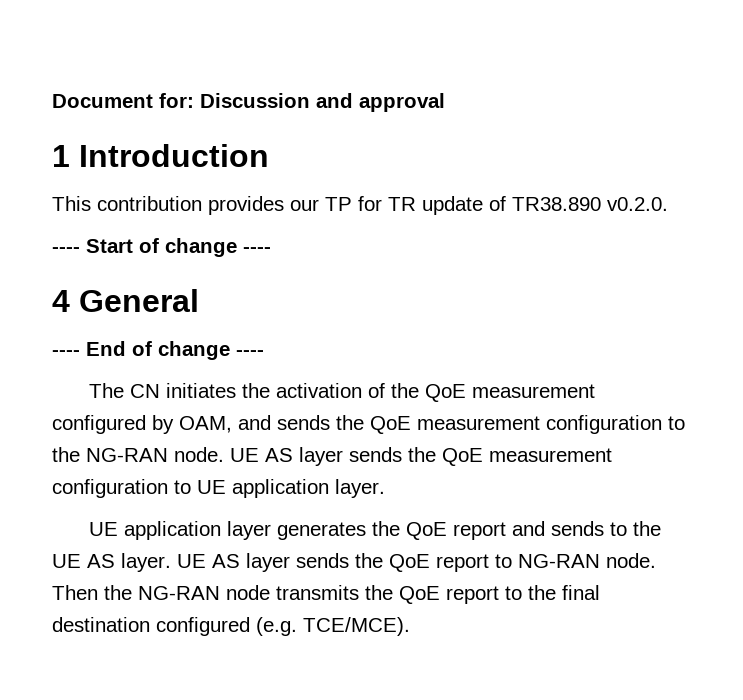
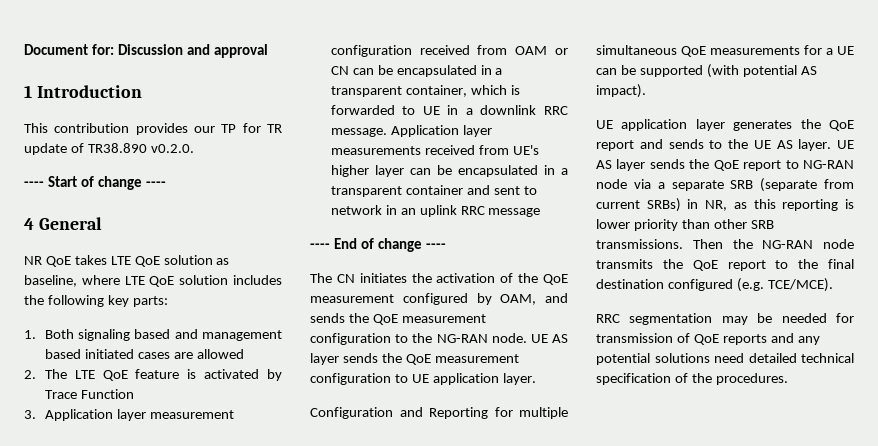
(199, 300) none -> [24,255,230,267] [24,275,282,287] [24,295,168,307] [24,329,282,341] [44,349,244,359] [24,369,282,381] [44,389,134,399] [24,409,234,421] [330,45,568,57] [330,65,503,77] [330,85,520,97] [330,105,568,115] [330,125,492,137] [330,145,539,155] [330,165,568,177] [330,185,537,197] [330,205,541,217] // NR QoE takes LTE QoE solution as baseline, where LTE QoE solution includes the following key parts: // 1. Both signaling based and management based initiated cases are allowed // 2. The LTE QoE feature is activated by Trace Function // 3. Application layer measurement configuration received from OAM or CN can be encapsulated in a transparent container, which is forwarded to UE in a downlink RRC message. Application layer measurements received from UE's higher layer can be encapsulated in a transparent container and sent to network in an uplink RRC message
(385, 488) none -> [310,407,568,419] [596,45,854,57] [596,64,817,78] [596,84,646,98] // Configuration and Reporting for multiple simultaneous QoE measurements for a UE can be supported (with potential AS impact).
[606,553,656,568] node. -> [596,178,854,192] [596,198,854,212] [596,219,774,231] [596,239,683,249] node via a separate SRB (separate from current SRBs) in NR, as this reporting is lower priority than other SRB transmissions.
(410, 626) none -> [596,313,854,325] [596,333,820,345] [596,353,854,365] [596,373,788,385] // RRC segmentation may be needed for transmission of QoE reports and any potential solutions need detailed technical specification of the procedures.

